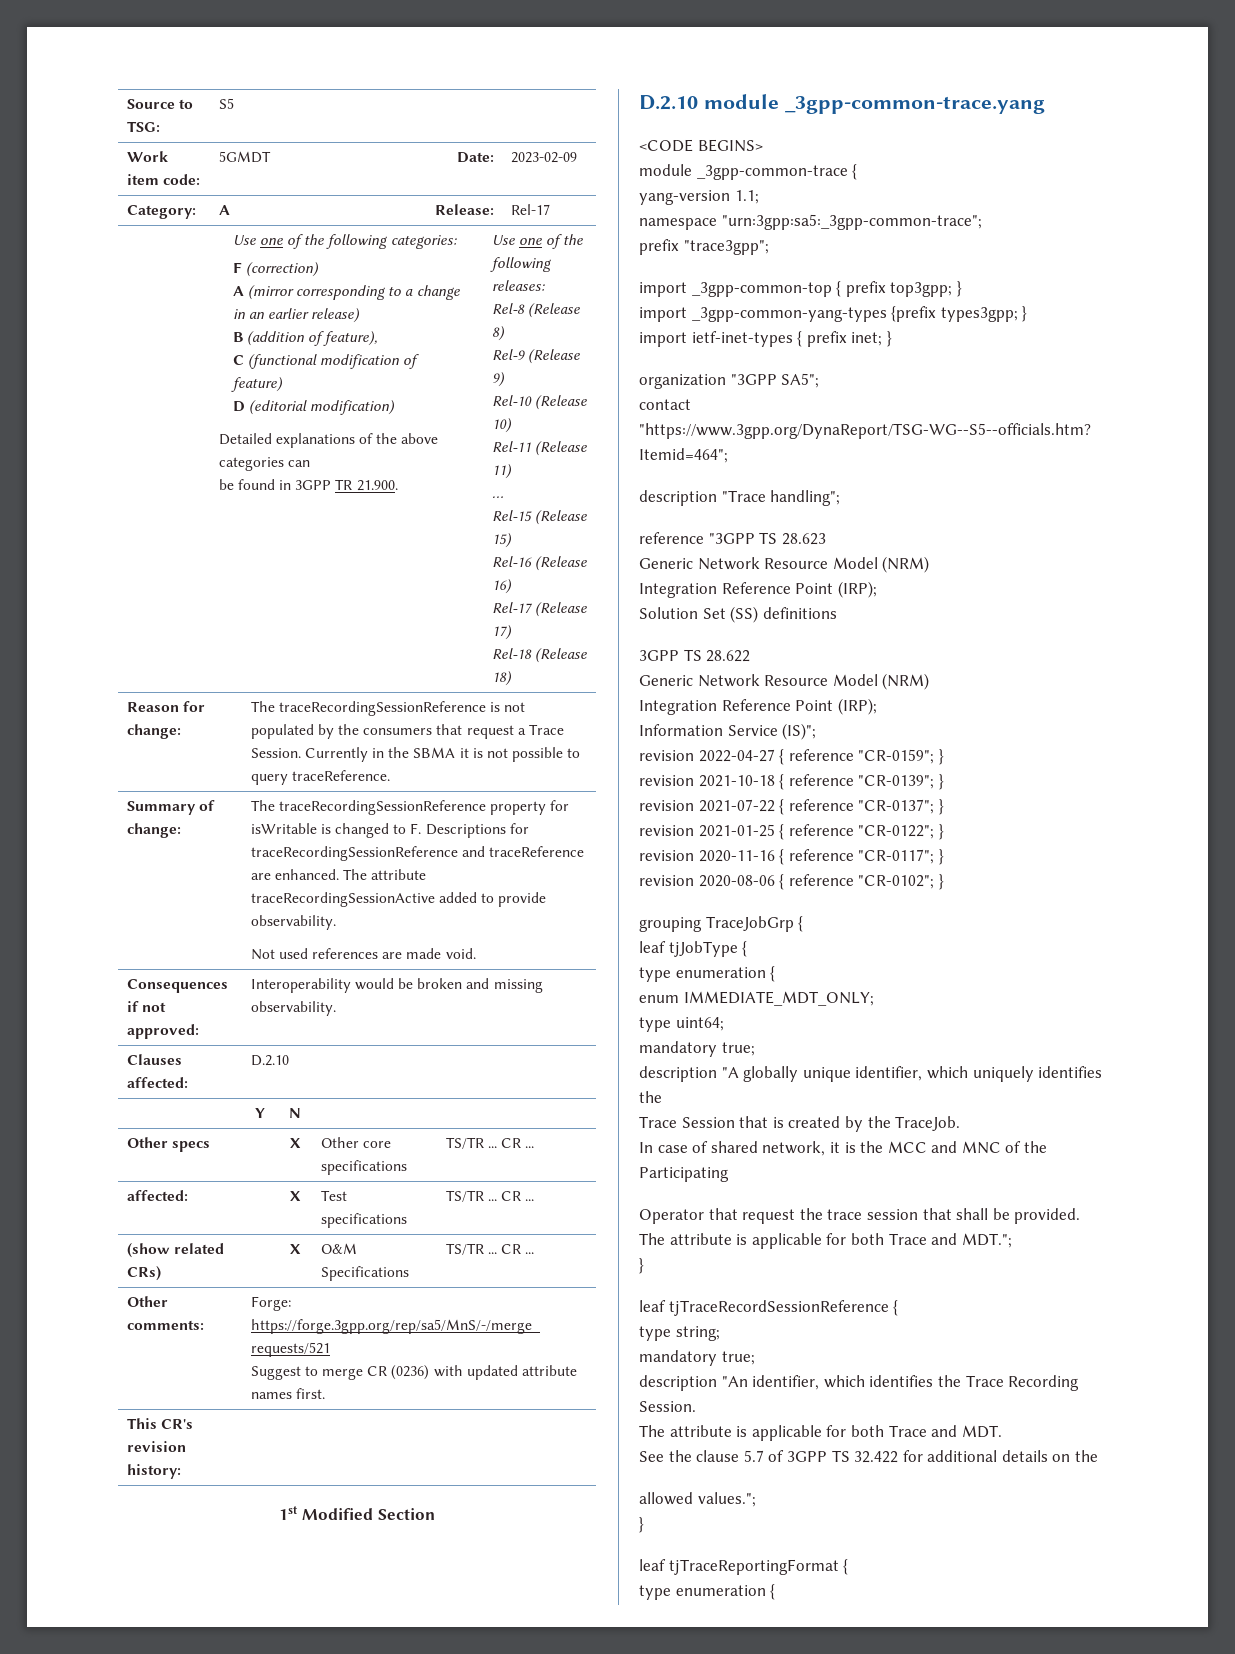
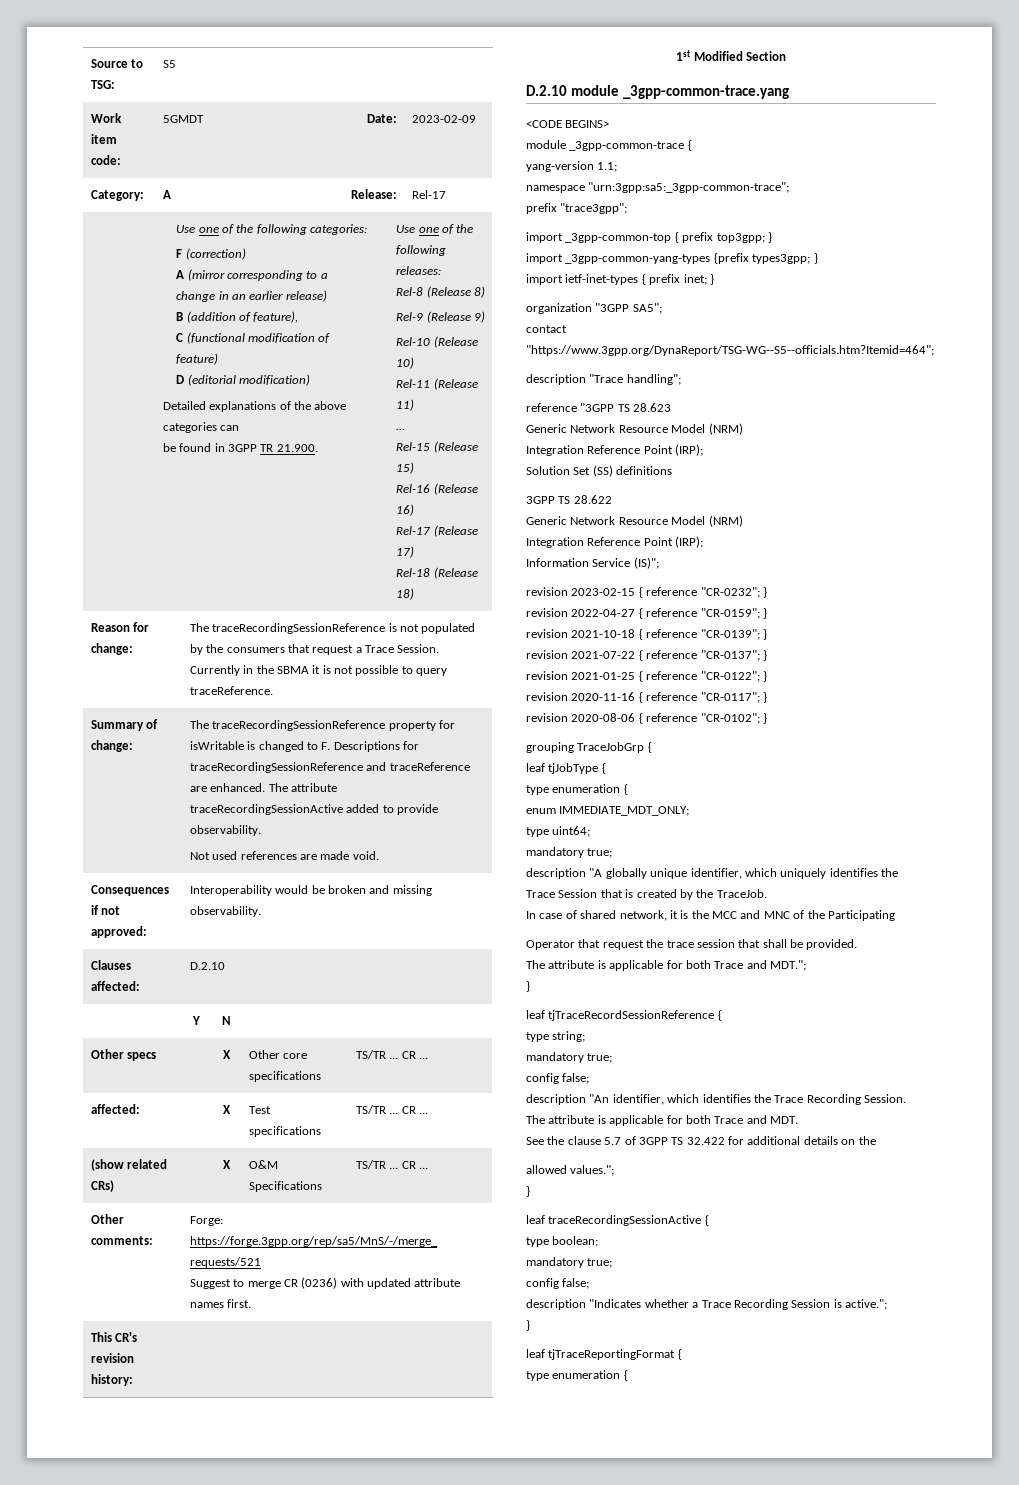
(817, 731) none -> [526,587,767,598] // revision 2023-02-15 { reference "CR-0232"; }
(755, 1358) none -> [526,1073,590,1084] // config false;
(644, 1525) none -> [526,1215,709,1226] [526,1236,599,1247] [526,1257,613,1268] [526,1278,590,1289] [526,1299,887,1310] [526,1320,530,1331] // leaf traceRecordingSessionActive { // type boolean; // mandatory true; // config false; // description "Indicates whether a Trace Recording Session is active."; // }

